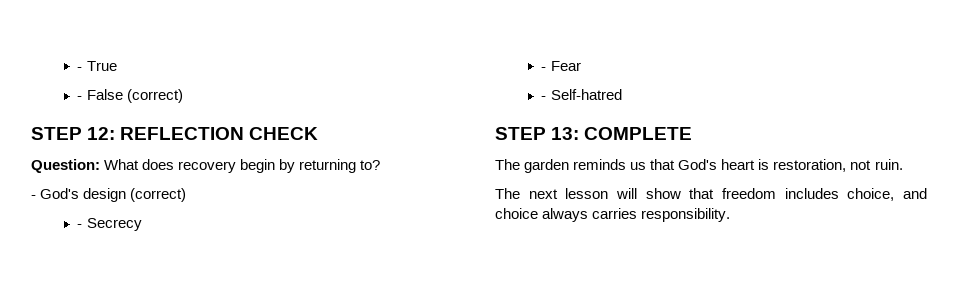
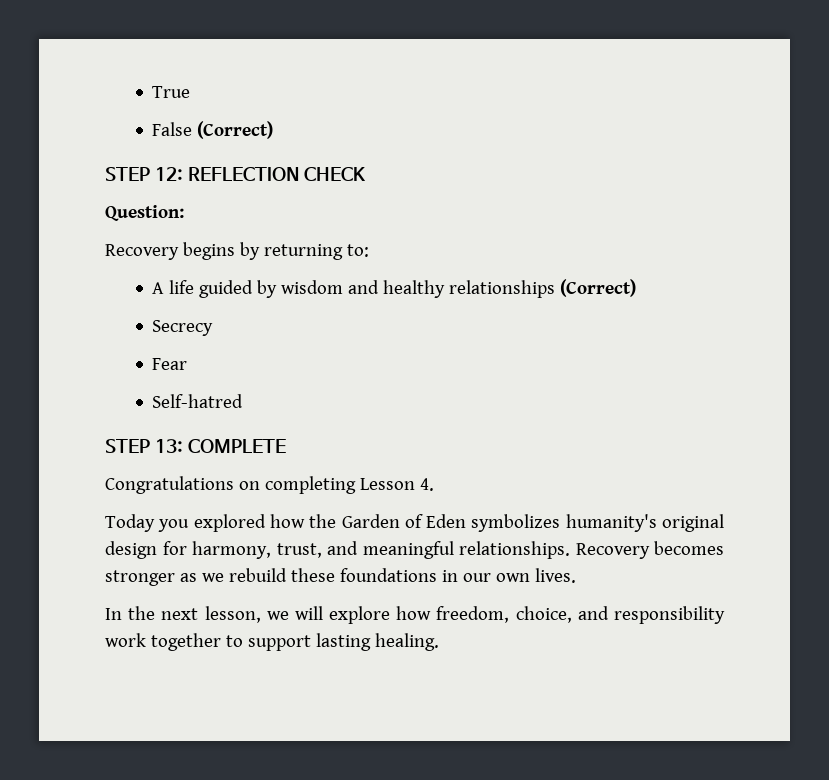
[77,67,83,71] - -> (152, 92) none
[77,89,183,103] - False (correct) -> [152,121,274,139] False (Correct)
[104,159,381,173] [31,188,187,202] [77,224,83,228] What does recovery begin by returning to? // - God's design (correct) // - -> [105,242,369,260] [152,279,637,298] // Recovery begins by returning to: // A life guided by wisdom and healthy relationships (Correct) //
[541,67,547,71] - -> (214, 328) none
[541,96,547,100] - -> (188, 364) none
[495,159,903,173] [495,188,927,201] [495,208,731,222] The garden reminds us that God's heart is restoration, not ruin. // The next lesson will show that freedom includes choice, and choice always carries responsibility. -> [105,476,434,494] [105,514,724,532] [105,541,724,559] [105,568,576,586] [105,606,725,624] [105,633,439,651] Congratulations on completing Lesson 4. // Today you explored how the Garden of Eden symbolizes humanity's original design for harmony, trust, and meaningful relationships. Recovery becomes stronger as we rebuild these foundations in our own lives. // In the next lesson, we will explore how freedom, choice, and responsibility work together to support lasting healing.

